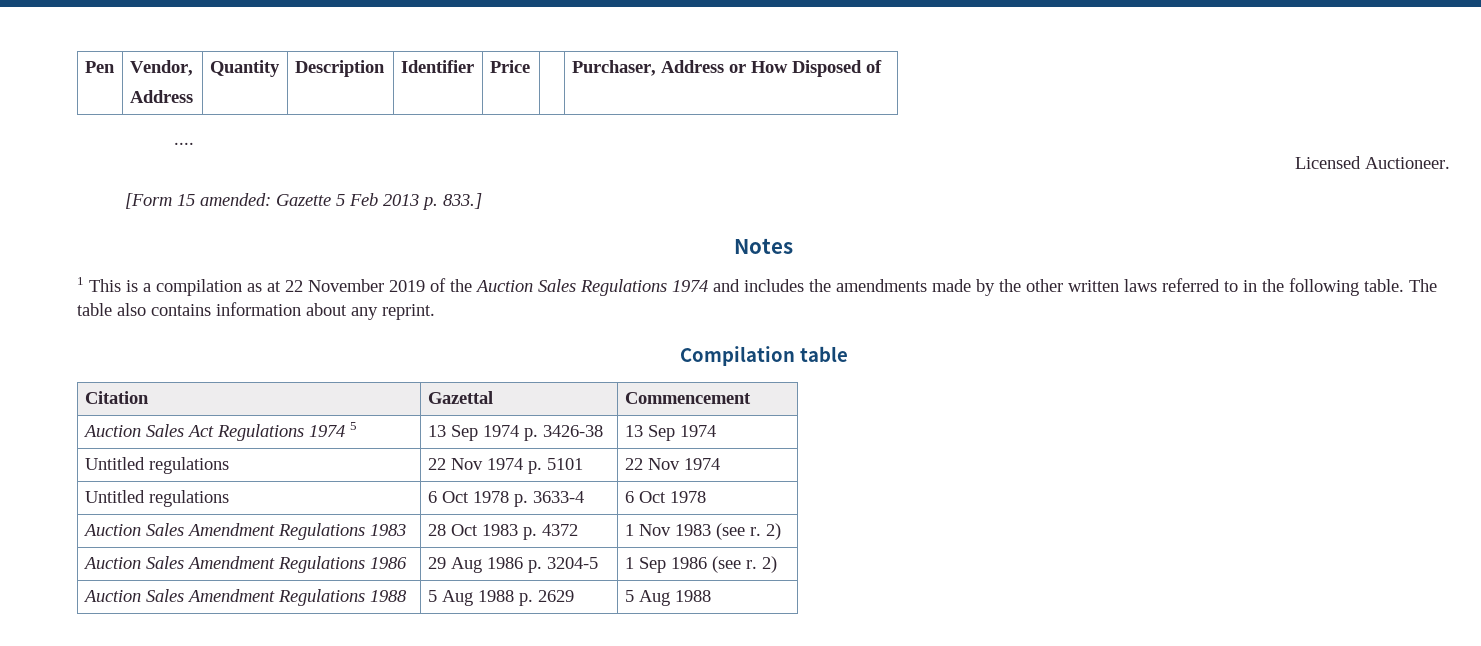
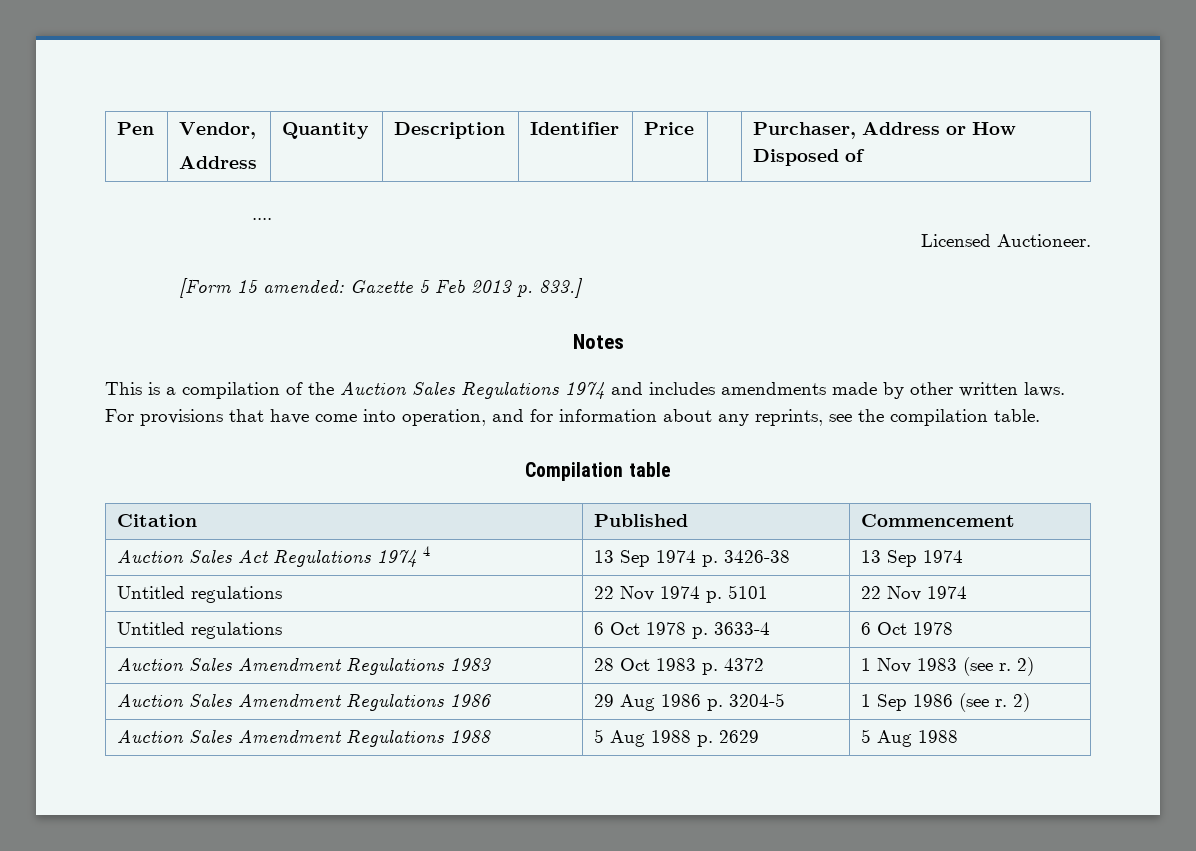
[77,277,84,285] 1 -> (624, 341) none
[247,279,425,292] as at 22 November 2019 -> (280, 390) none
[809,279,831,292] the -> (715, 388) none
[999,279,1021,292] the -> (904, 390) none
[1124,278,1437,296] [77,302,435,320] laws referred to in the following table. The table also contains information about any reprint. -> [1024,382,1065,397] [105,409,1040,426] laws. For provisions that have come into operation, and for information about any reprints, see the compilation table.
[427,391,493,404] Gazettal -> [594,514,689,527] Published
[349,422,357,430] 5 -> [423,546,431,556] 4

